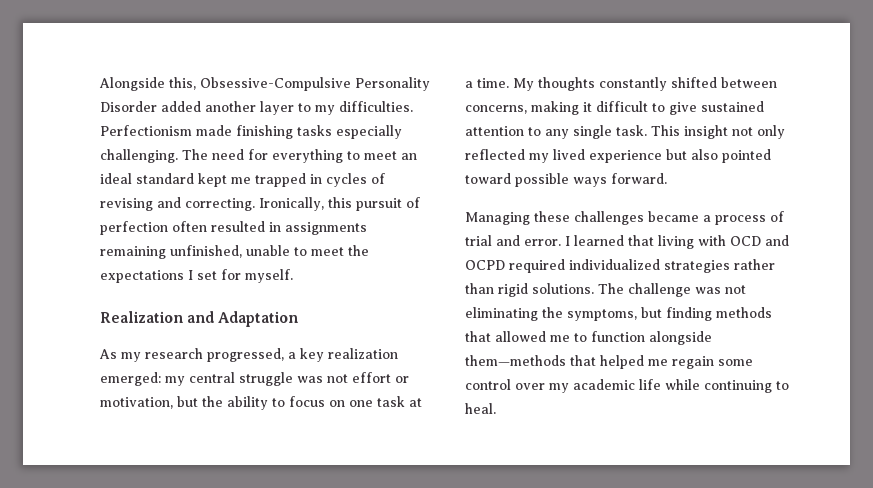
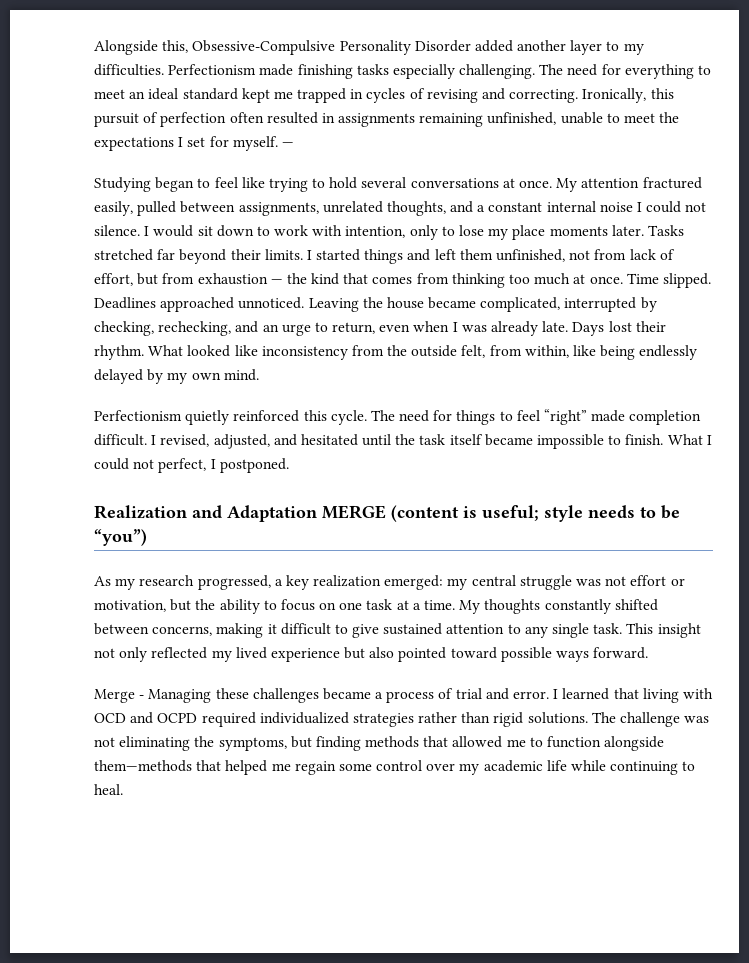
[100,311,299,327] // Realization and Adaptation -> [281,142,294,147] [94,177,702,192] [94,201,707,216] [94,225,684,240] [94,249,675,264] [94,273,711,288] [94,297,657,312] [94,321,666,336] [94,345,698,360] [94,369,259,384] [94,409,702,425] [94,434,712,449] [94,458,289,473] [94,505,680,522] [94,529,147,546] — // Studying began to feel like trying to hold several conversations at once. My attention fractured easily, pulled between assignments, unrelated thoughts, and a constant internal noise I could not silence. I would sit down to work with intention, only to lose my place moments later. Tasks stretched far beyond their limits. I started things and left them unfinished, not from lack of effort, but from exhaustion — the kind that comes from thinking too much at once. Time slipped. Deadlines approached unnoticed. Leaving the house became complicated, interrupted by checking, rechecking, and an urge to return, even when I was already late. Days lost their rhythm. What looked like inconsistency from the outside felt, from within, like being endlessly delayed by my own mind. // Perfectionism quietly reinforced this cycle. The need for things to feel “right” made completion difficult. I revised, adjusted, and hesitated until the task itself became impossible to finish. What I could not perfect, I postponed. // Realization and Adaptation MERGE (content is useful; style needs to be “you”)
(667, 178) none -> [94,689,145,703] Merge -

